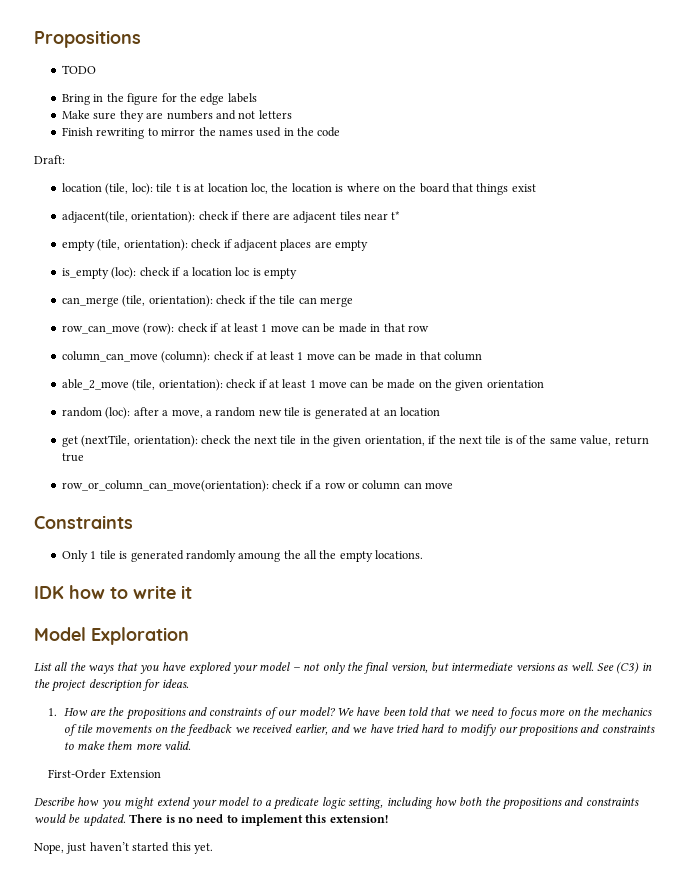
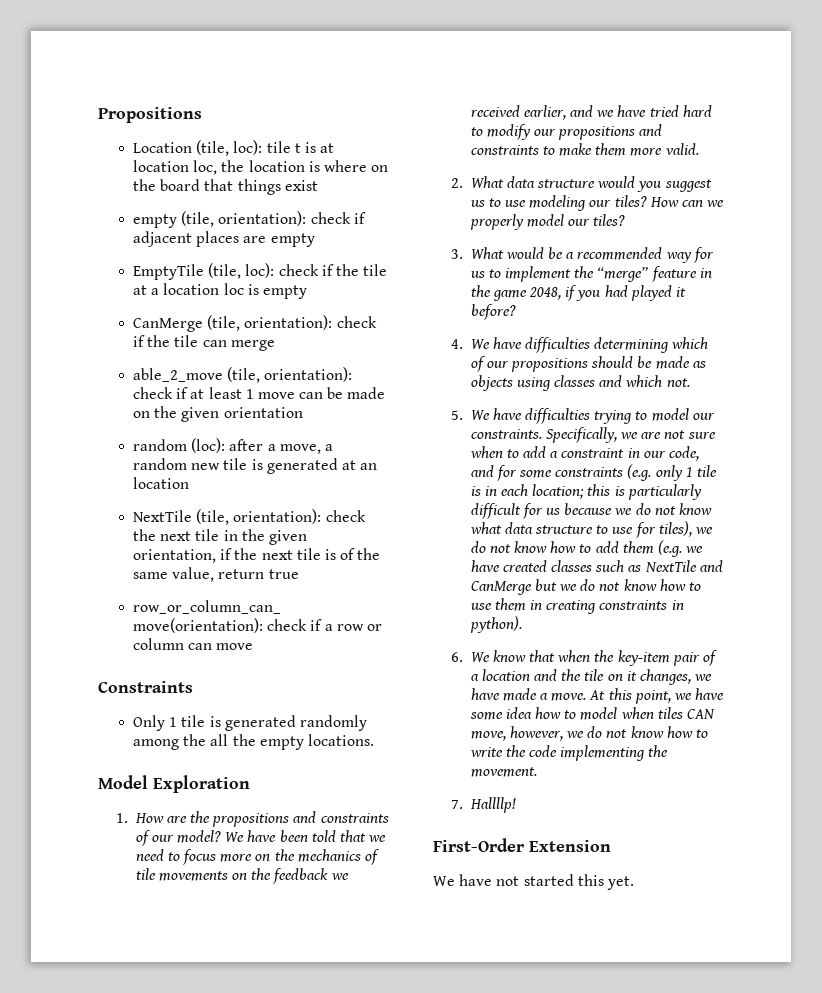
[61,65,96,74] [61,93,257,105] [61,110,292,122] [61,127,341,139] [34,155,65,164] [61,183,102,192] TODO // Bring in the figure for the edge labels // Make sure they are numbers and not letters // Finish rewriting to mirror the names used in the code // Draft: // location -> [132,142,192,153] Location
[61,211,401,223] // adjacent(tile, orientation): check if there are adjacent tiles near t* -> (318, 185) none
[61,267,181,279] is_empty (loc): check if -> [132,263,388,280] [132,285,147,295] EmptyTile (tile, loc): check if the tile at
[61,297,119,307] can_merge -> [132,318,203,332] CanMerge
[61,323,429,335] [61,351,482,363] // row_can_move (row): check if at least 1 move can be made in that row // column_can_move (column): check if at least 1 move can be made in that column -> (275, 345) none
[61,435,131,447] get (nextTile, -> [132,509,230,525] NextTile (tile,
[238,552,281,562] amoung -> [132,739,179,750] among
[34,585,192,599] [34,627,189,645] [34,662,652,675] [34,679,189,692] IDK how to write it // Model Exploration // List all the ways that you have explored your model – not only the final version, but intermediate versions as well. See (C3) in the project description for ideas. -> [98,775,250,793] Model Exploration
[48,769,161,779] [34,797,639,810] [34,814,388,827] [34,842,129,854] First-Order Extension // Describe how you might extend your model to a predicate logic setting, including how both the propositions and constraints would be updated. There is no need to implement this extension! // Nope, just haven’t -> [450,176,712,192] [470,195,725,211] [469,214,626,230] [450,247,714,263] [470,266,712,282] [470,285,686,301] [470,304,516,320] [450,337,709,353] [470,356,706,372] [470,375,690,391] [450,408,715,424] [470,427,716,443] [469,446,699,461] [470,464,717,481] [470,484,702,500] [470,503,712,519] [469,521,713,538] [470,540,704,557] [470,560,723,572] [470,579,701,595] [470,598,684,614] [469,616,522,633] [450,650,718,666] [470,669,713,685] [470,688,725,704] [469,707,715,720] [470,726,708,741] [469,745,669,761] [470,767,537,777] [450,797,516,813] [433,838,611,852] [433,874,520,886] 2. What data structure would you suggest us to use modeling our tiles? How can we properly model our tiles? // 3. What would be a recommended way for us to implement the “merge” feature in the game 2048, if you had played it before? // 4. We have difficulties determining which of our propositions should be made as objects using classes and which not. // 5. We have difficulties trying to model our constraints. Specifically, we are not sure when to add a constraint in our code, and for some constraints (e.g. only 1 tile is in each location; this is particularly difficult for us because we do not know what data structure to use for tiles), we do not know how to add them (e.g. we have created classes such as NextTile and CanMerge but we do not know how to use them in creating constraints in python). // 6. We know that when the key-item pair of a location and the tile on it changes, we have made a move. At this point, we have some idea how to model when tiles CAN move, however, we do not know how to write the code implementing the movement. // 7. Hallllp! // First-Order Extension // We have not

